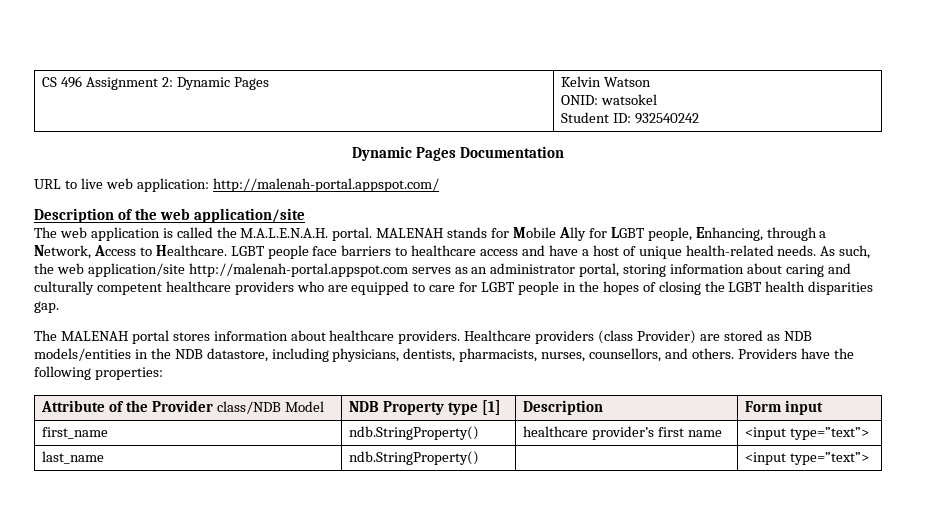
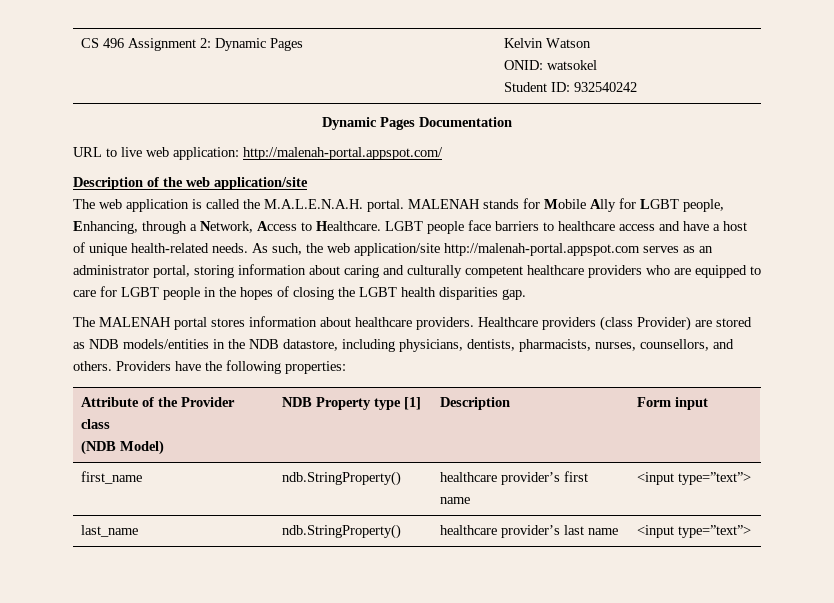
[216,401,324,414] class/NDB Model -> [81,419,111,429] [81,440,165,455] class // (NDB Model)
(480, 458) none -> [440,525,619,538] healthcare provider’s last name

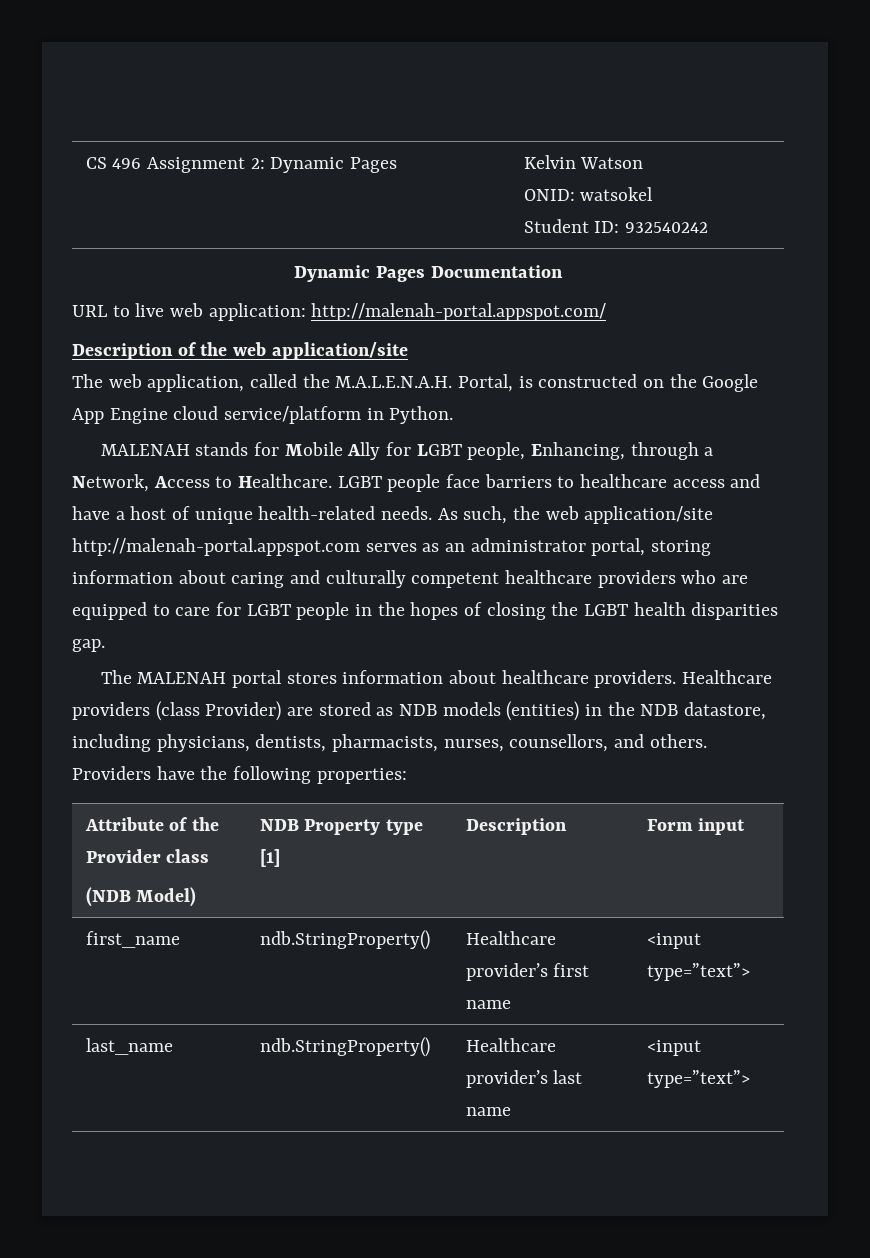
[126,199,202,212] application is -> [147,374,245,392] application,
[367,199,404,212] portal. -> [458,374,759,392] [72,406,454,424] Portal, is constructed on the Google App Engine cloud service/platform in Python. //
[123,339,209,349] models/entities -> [442,701,580,721] models (entities)
[440,472,498,482] healthcare -> [465,931,556,945] Healthcare
[440,525,498,535] healthcare -> [465,1038,556,1052] Healthcare

